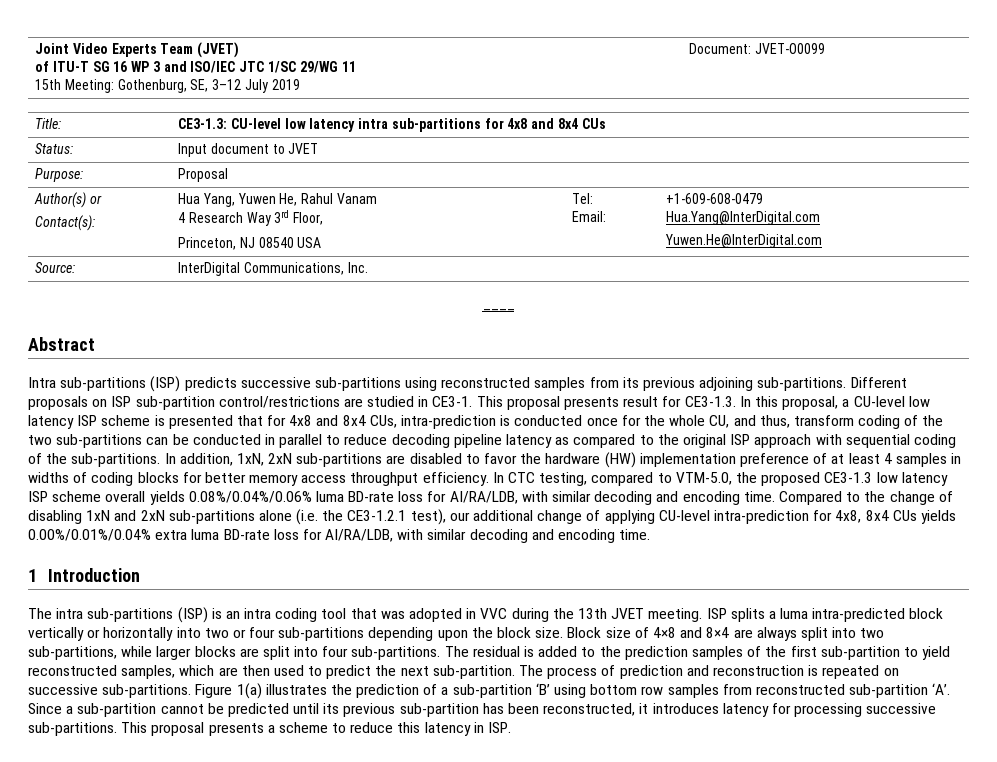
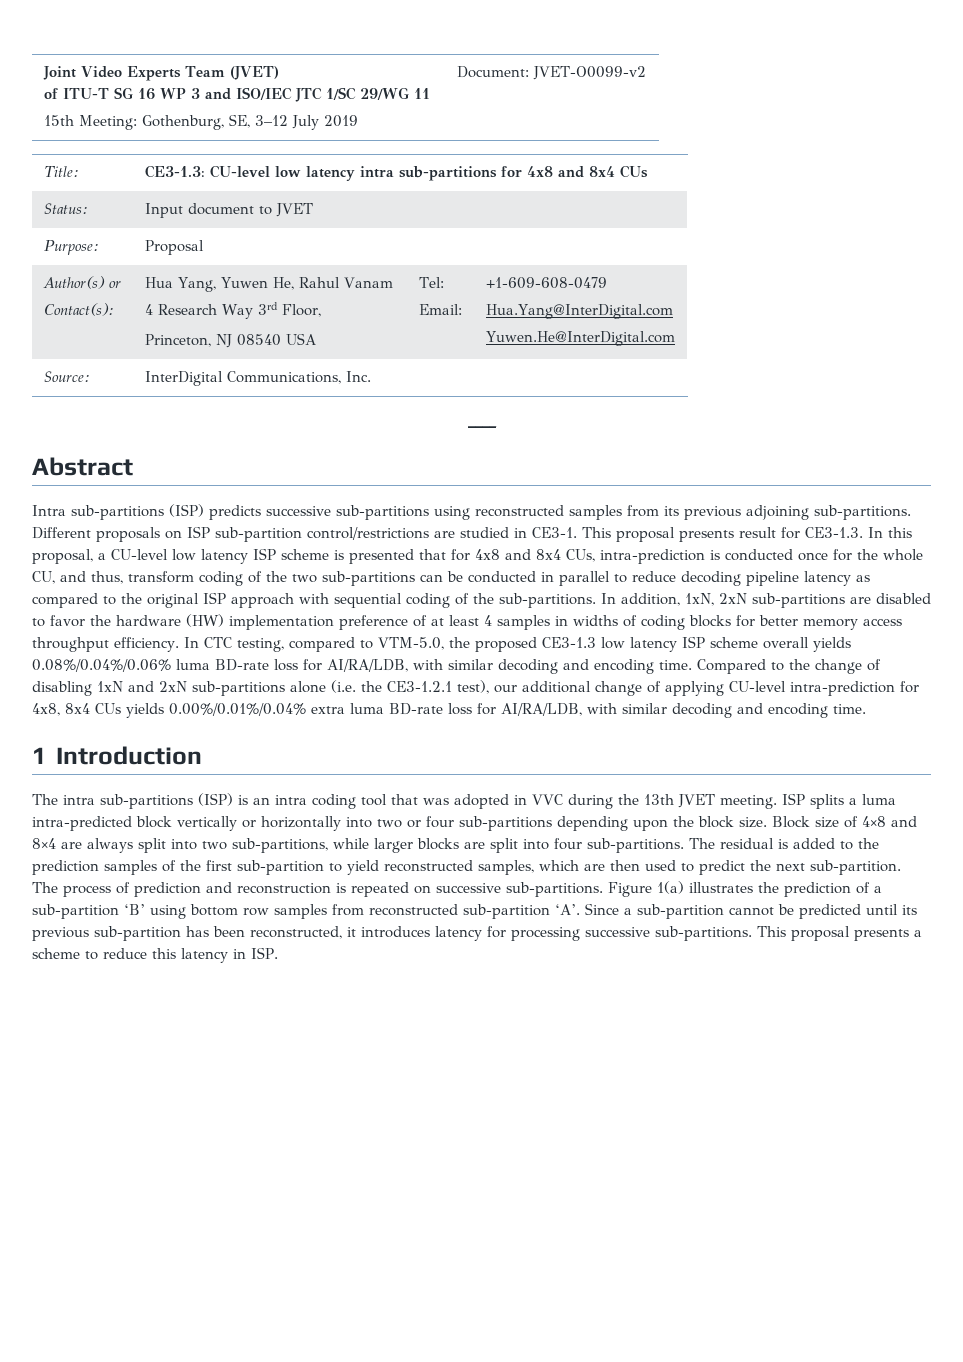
[754,43,825,54] JVET-O0099 -> [532,66,646,80] JVET-O0099-v2

